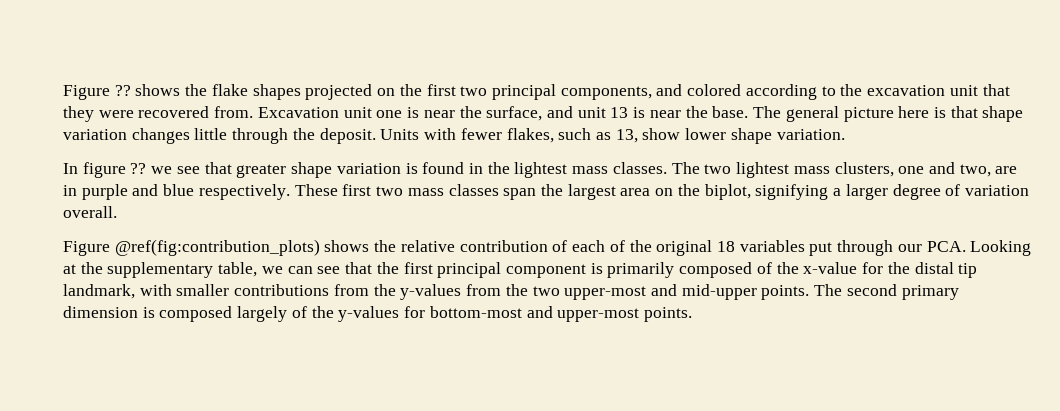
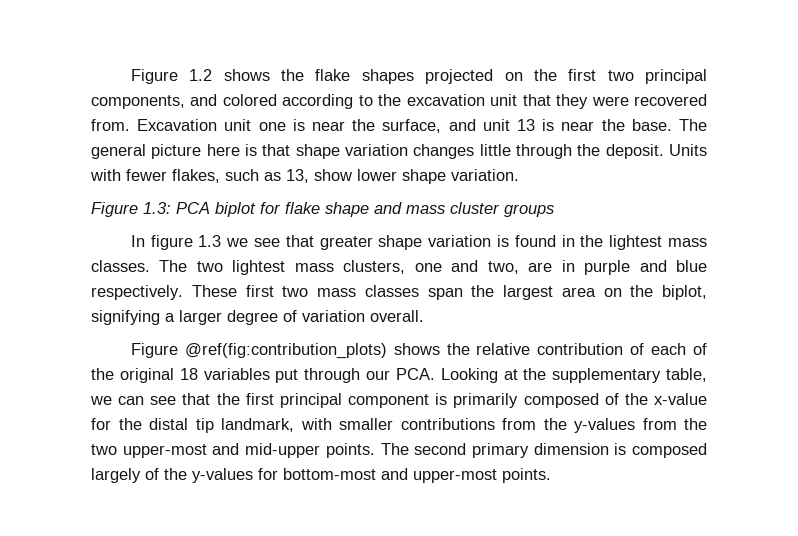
[63,85,131,100] Figure ?? -> [130,69,213,84] Figure 1.2
(845, 134) none -> [91,202,554,217] // Figure 1.3: PCA biplot for flake shape and mass cluster groups
[130,163,147,174] ?? -> [198,235,222,247] 1.3

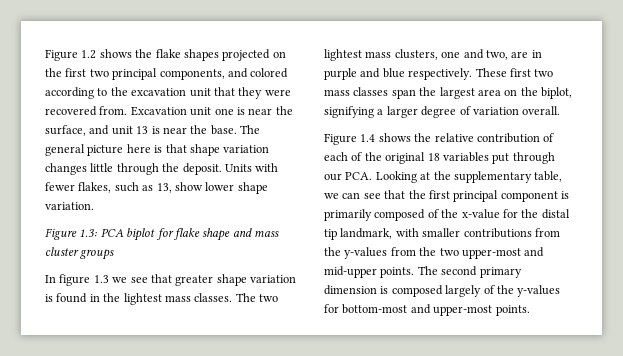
[184,343,387,359] @ref(fig:contribution_plots) -> [360,134,376,142] 1.4

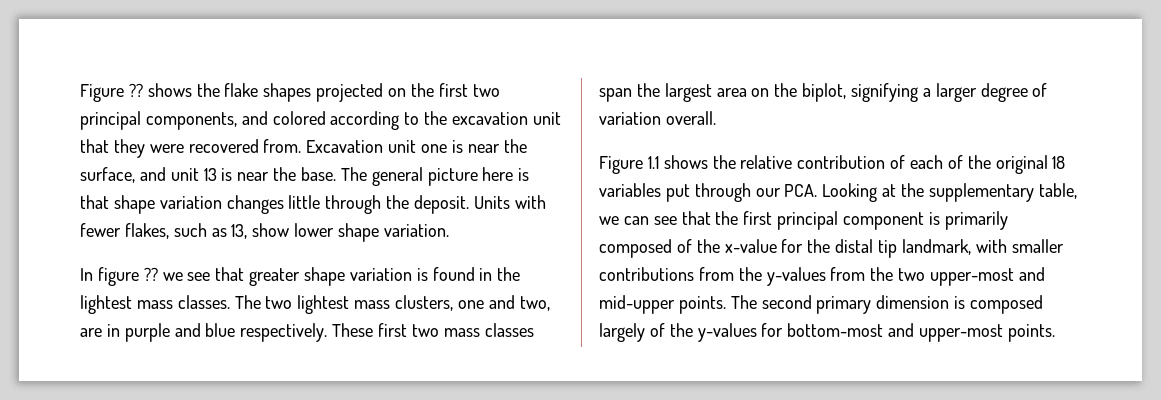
[45,49,97,61] Figure 1.2 -> [80,83,143,102] Figure ??
[45,228,279,241] [45,247,115,260] // Figure 1.3: PCA biplot for flake shape and mass cluster groups -> (449, 230) none
[93,275,109,283] 1.3 -> [143,267,158,281] ??
[360,134,376,142] 1.4 -> [647,156,659,169] 1.1

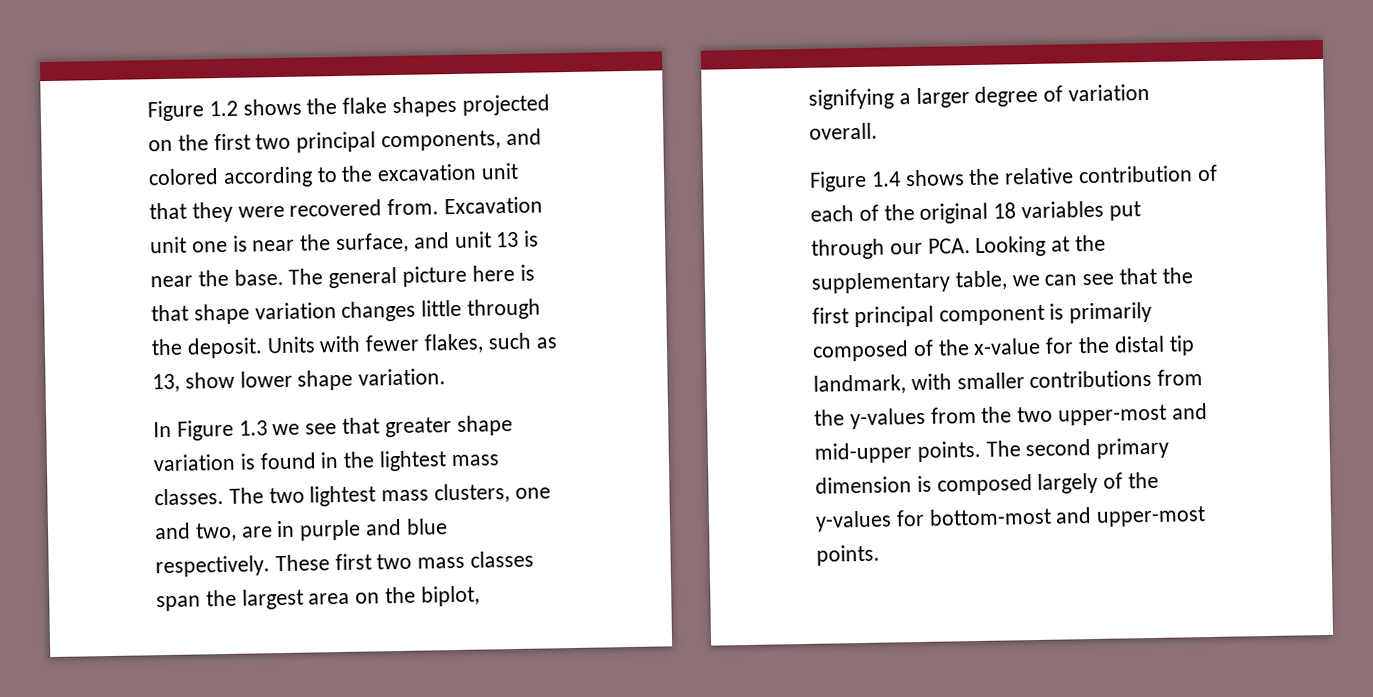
[80,83,143,102] Figure ?? -> [147,100,238,122] Figure 1.2
[97,267,158,286] figure ?? -> [176,419,268,441] Figure 1.3
[647,156,659,169] 1.1 -> [870,171,901,187] 1.4

